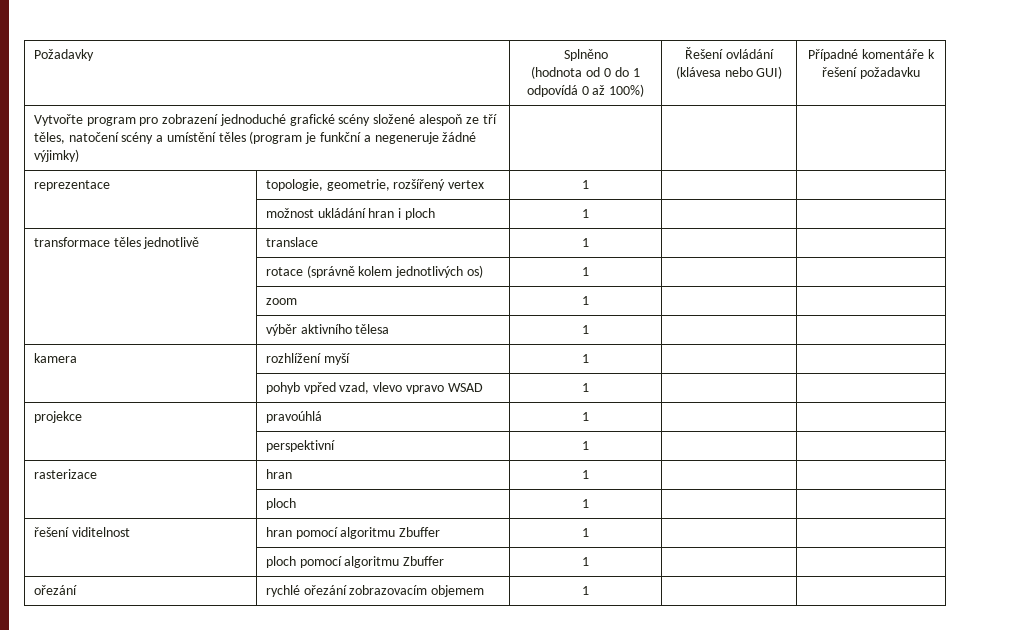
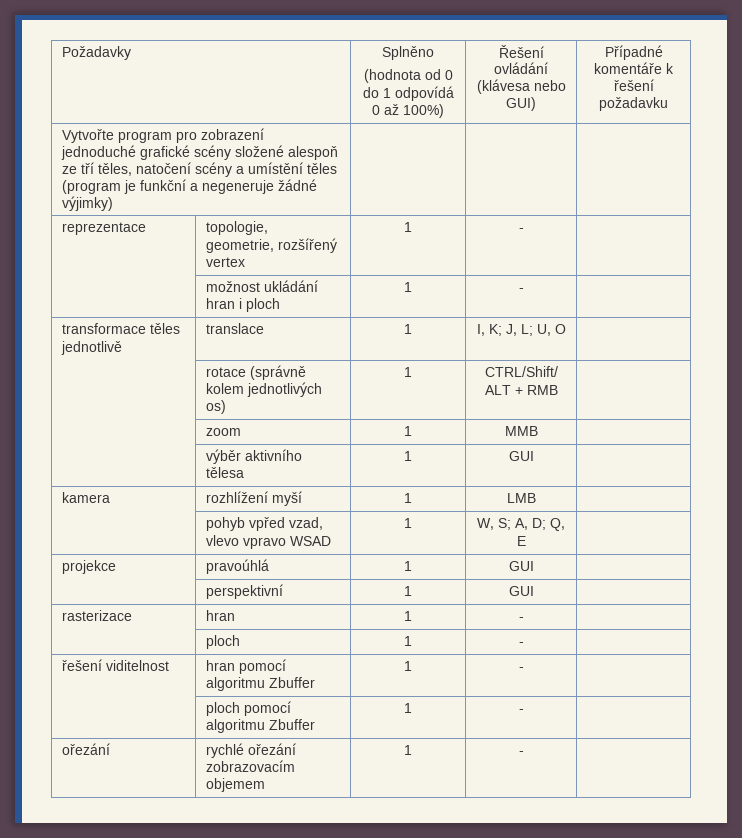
(589, 184) none -> [518,228,524,232] -
(589, 213) none -> [518,288,524,292] -
(589, 242) none -> [476,324,566,336] I, K; J, L; U, O
(589, 271) none -> [484,366,558,377] [484,385,558,395] CTRL/Shift/ ALT + RMB
(589, 300) none -> [504,426,538,436] MMB
(589, 329) none -> [508,451,534,461] GUI
(589, 358) none -> [506,493,536,503] LMB
(589, 387) none -> [477,518,565,531] [516,536,526,546] W, S; A, D; Q, E
(589, 416) none -> [508,561,534,571] GUI
(589, 445) none -> [508,586,534,596] GUI
[265,498,296,510] [582,499,589,508] | // | ploch | 1 | -> [518,617,524,621] [206,635,241,649] [404,636,412,646] [518,642,524,646] - | // | ploch | 1 | -
(589, 532) none -> [518,667,524,671] -
(589, 561) none -> [518,709,524,713] -
(589, 590) none -> [518,751,524,755] -

